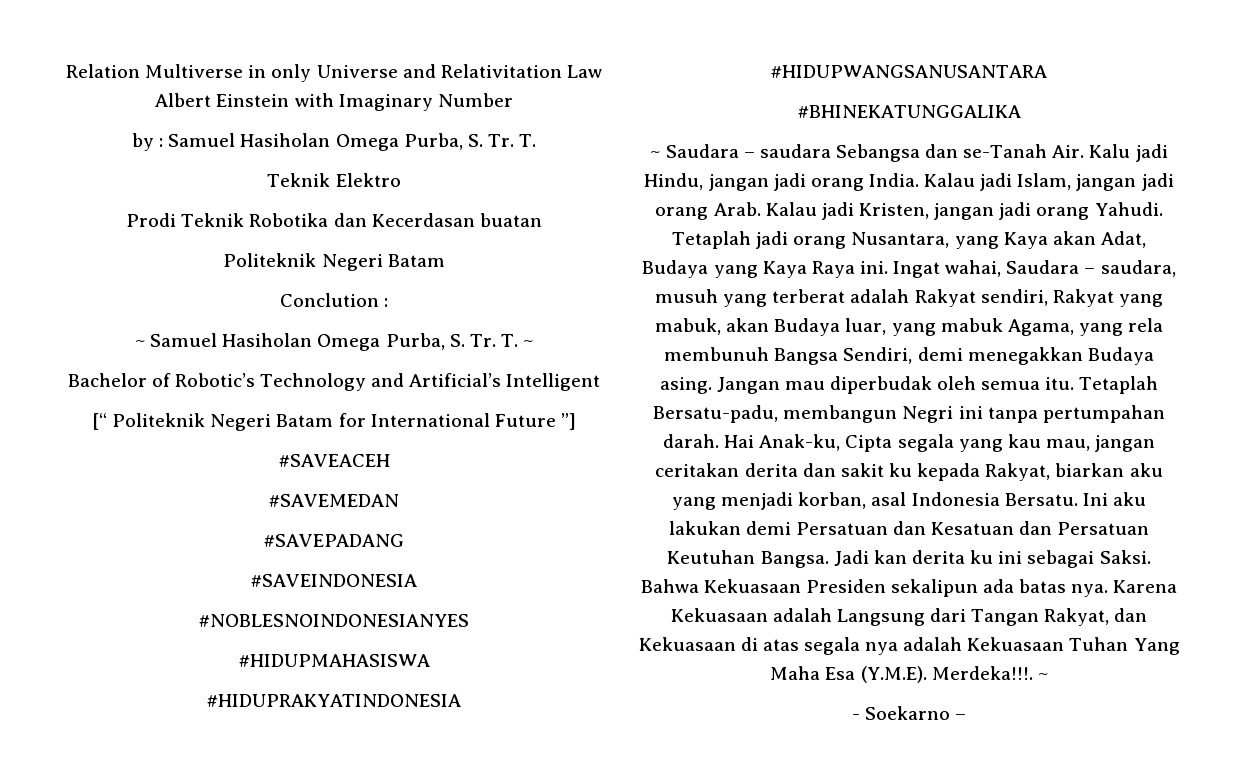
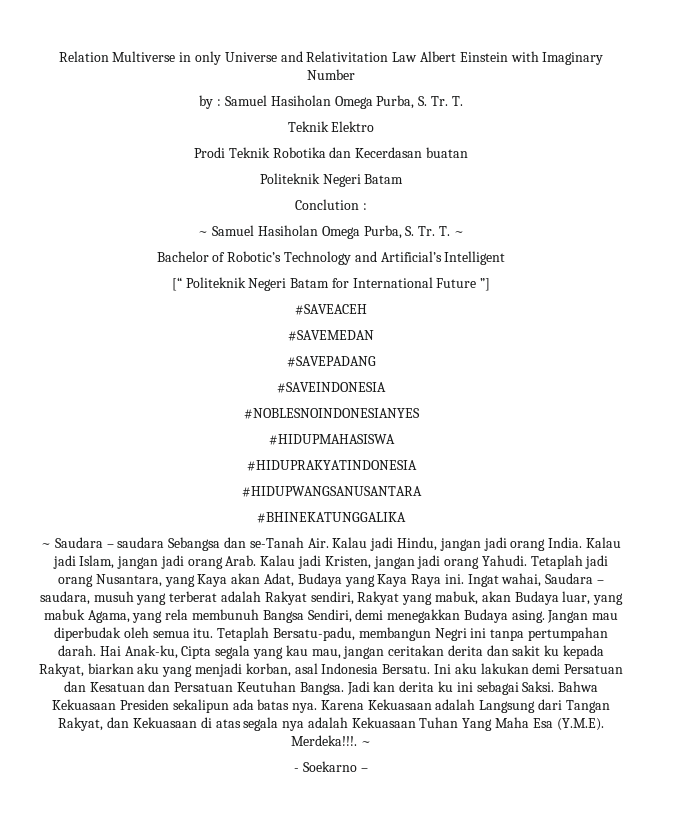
[1089,144,1131,158] Kalu -> [332,537,368,548] Kalau

